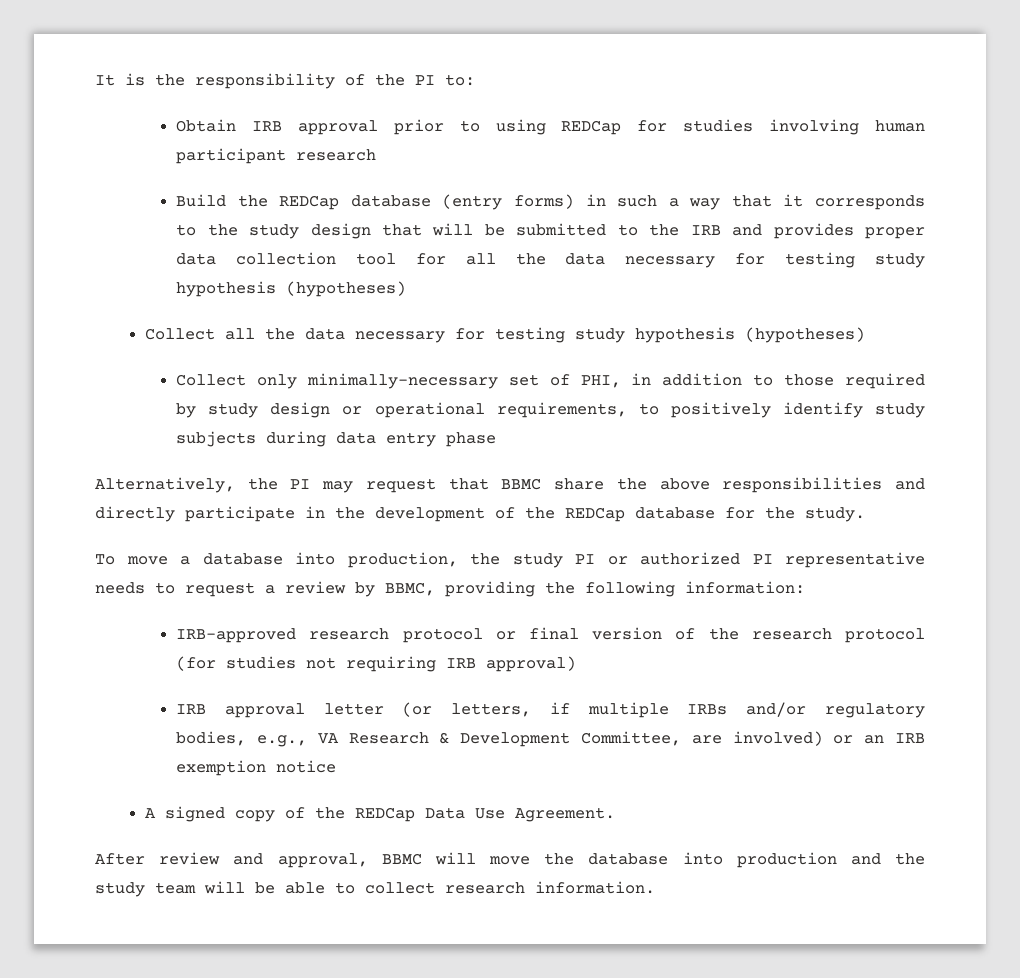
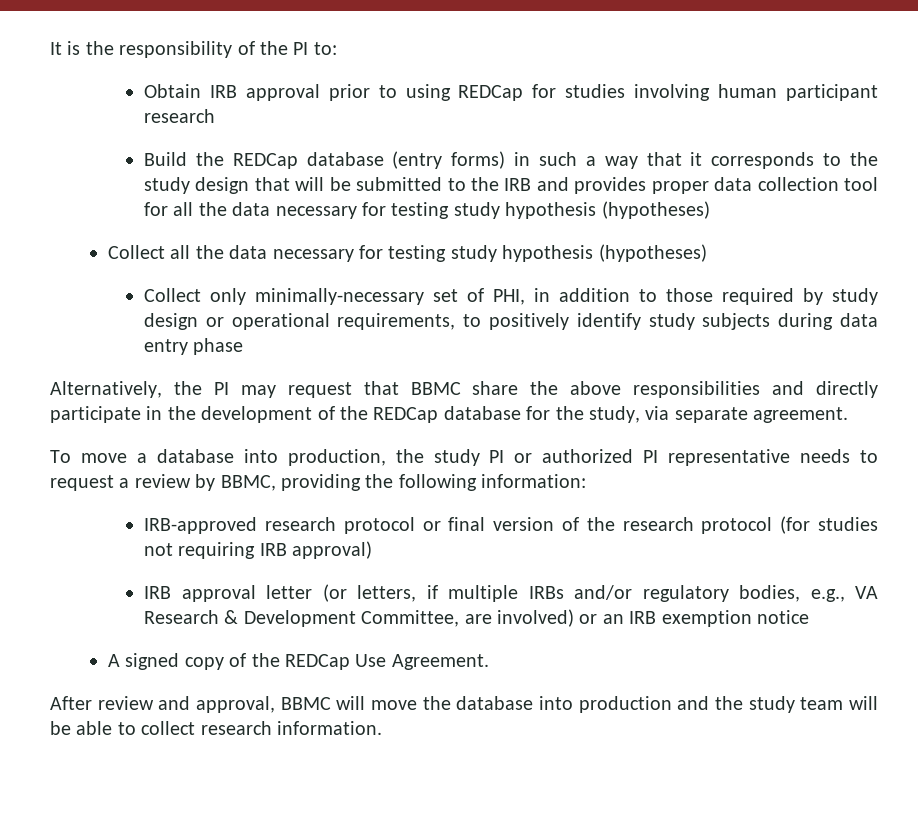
[805,507,865,522] study. -> [588,406,849,423] study, via separate agreement.
[424,807,465,819] Data -> (351, 662) none

